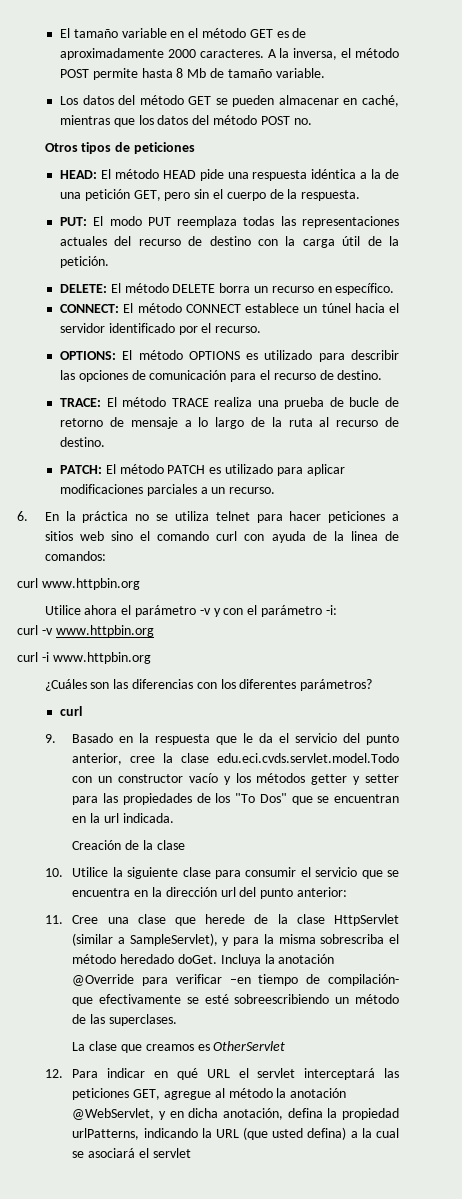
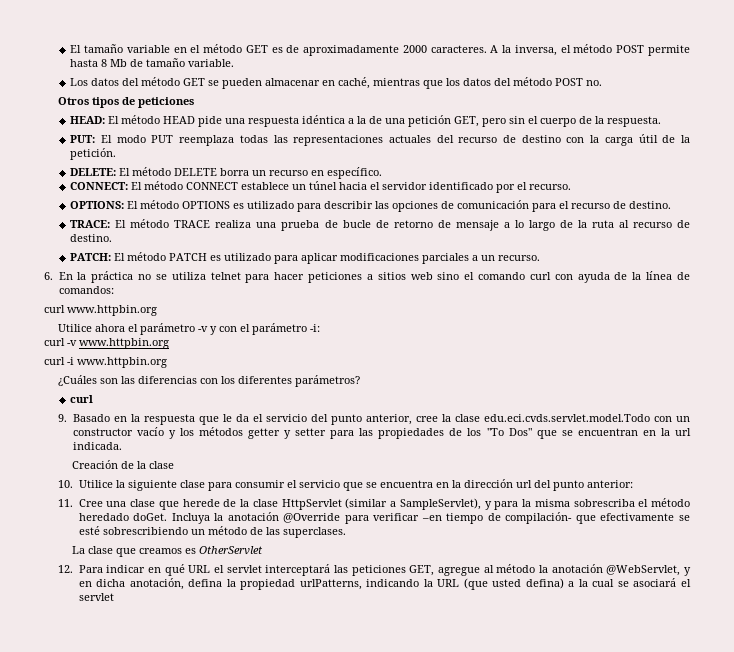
[350,531,378,541] linea -> [646,271,673,280] línea
[234,994,330,1004] sobreescribiendo -> [102,527,188,535] sobrescribiendo

